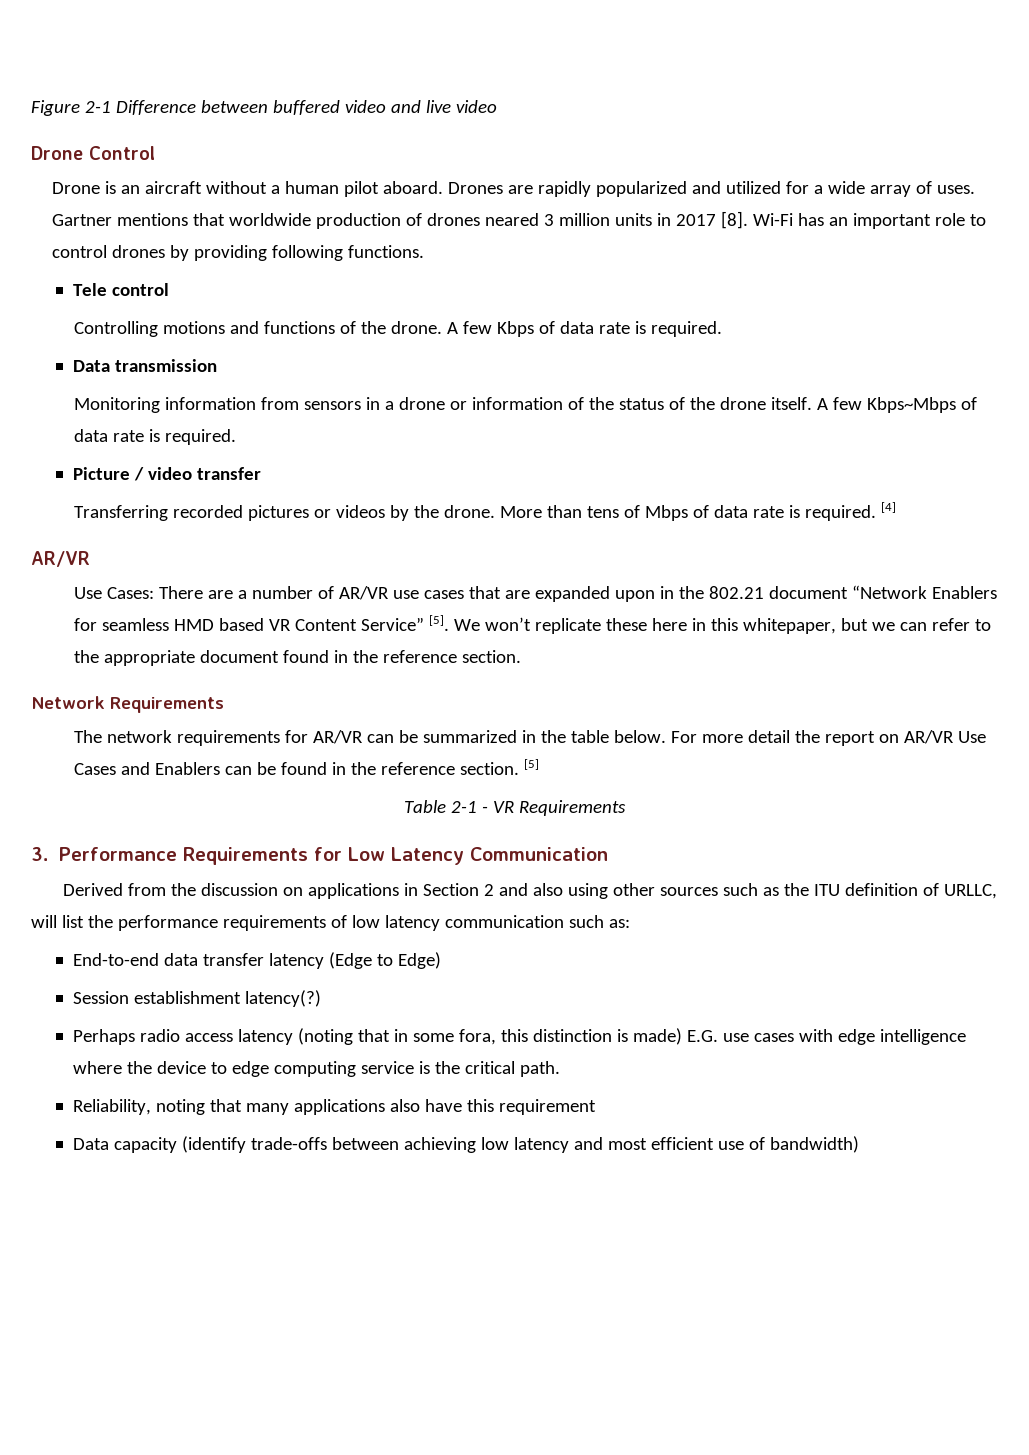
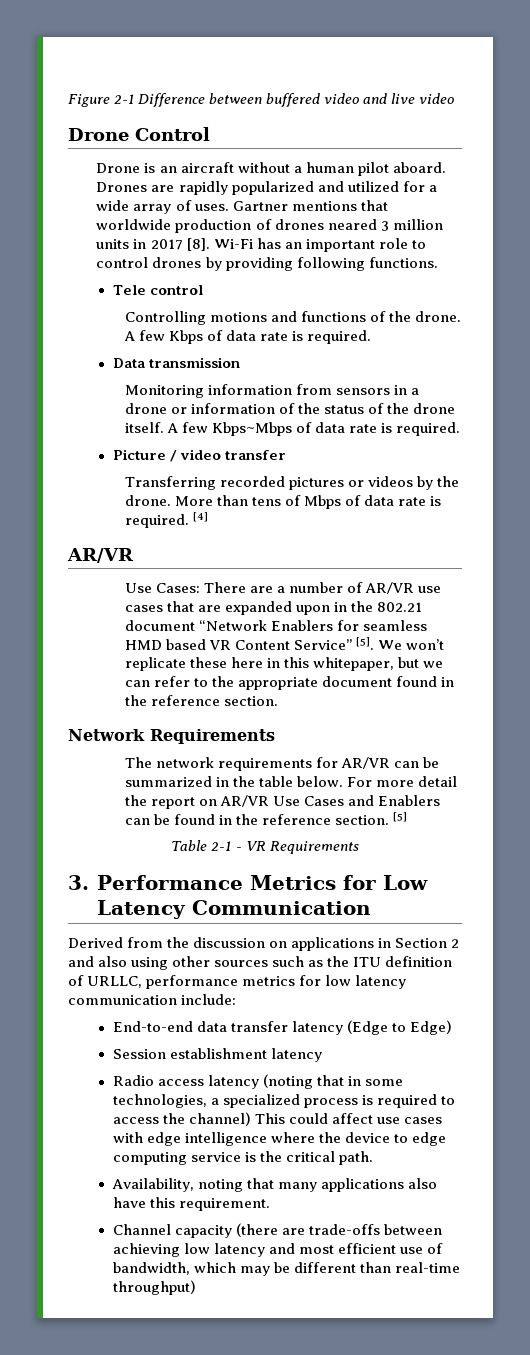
[183,847,309,865] Requirements -> [249,875,336,890] Metrics
[31,915,347,931] will list the performance requirements of -> [146,975,322,989] performance metrics for
[568,915,630,928] such as: -> [181,994,237,1005] include:
[244,990,321,1007] [72,1029,180,1045] latency(?) // Perhaps radio -> [271,1048,323,1062] [112,1075,154,1086] latency // Radio
[458,1028,718,1045] fora, this distinction is made) E.G. -> [112,1094,456,1108] [112,1112,374,1126] technologies, a specialized process is required to access the channel) This could affect
[72,1099,151,1115] Reliability, -> [111,1178,194,1192] Availability,
[498,1099,596,1115] [72,1136,246,1153] requirement // Data capacity (identify -> [179,1198,271,1211] [112,1223,306,1238] requirement. // Channel capacity (there are
[769,1136,859,1153] bandwidth) -> [112,1262,461,1276] [112,1280,196,1295] bandwidth, which may be different than real-time throughput)

